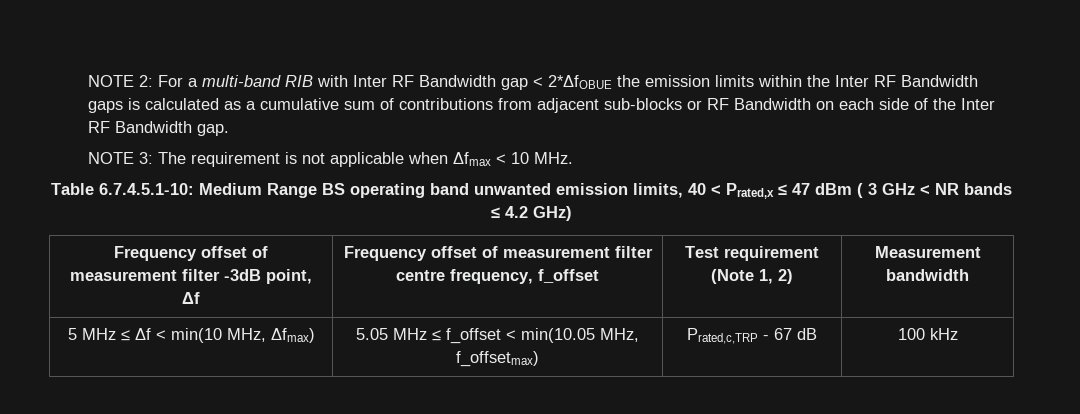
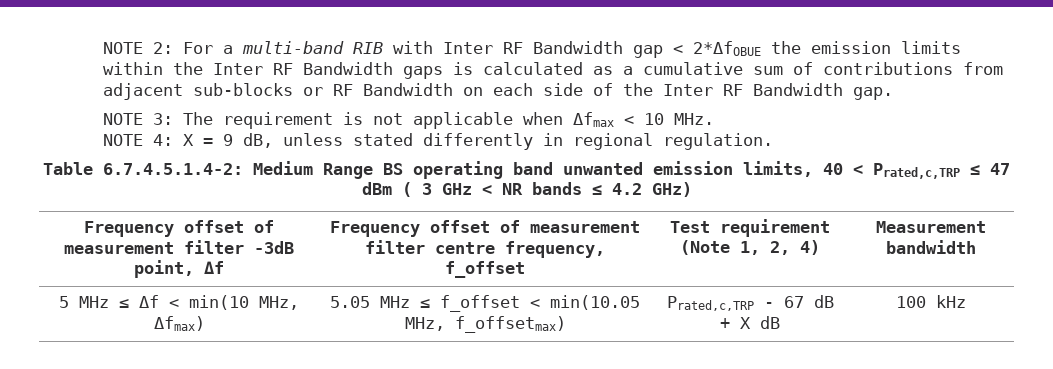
(574, 158) none -> [102,133,773,150] // NOTE 4: X = 9 dB, unless stated differently in regional regulation.
[99,183,194,195] 6.7.4.5.1-10: -> [103,163,243,175] 6.7.4.5.1.4-2:
[726,183,774,199] Prated,x -> [873,163,960,179] Prated,c,TRP
[778,269,793,284] 2) -> [770,240,820,255] 2, 4)
(817, 334) none -> [720,316,780,329] + X dB

